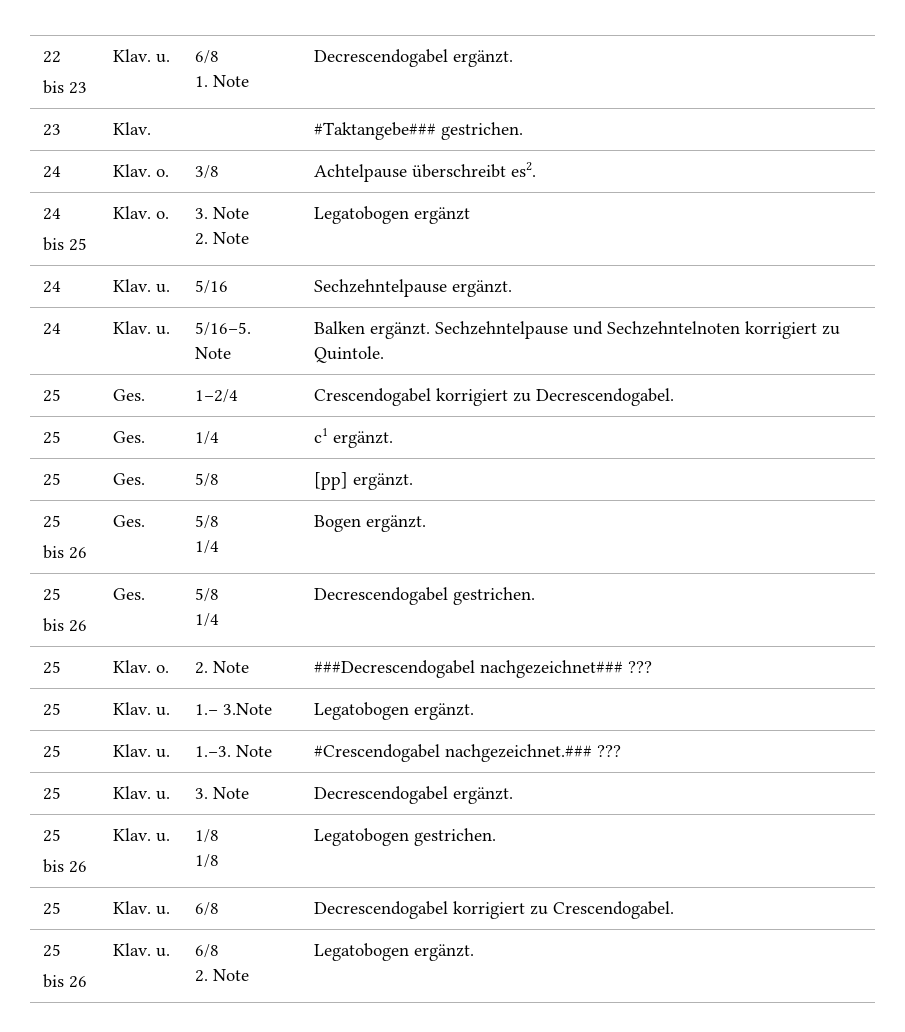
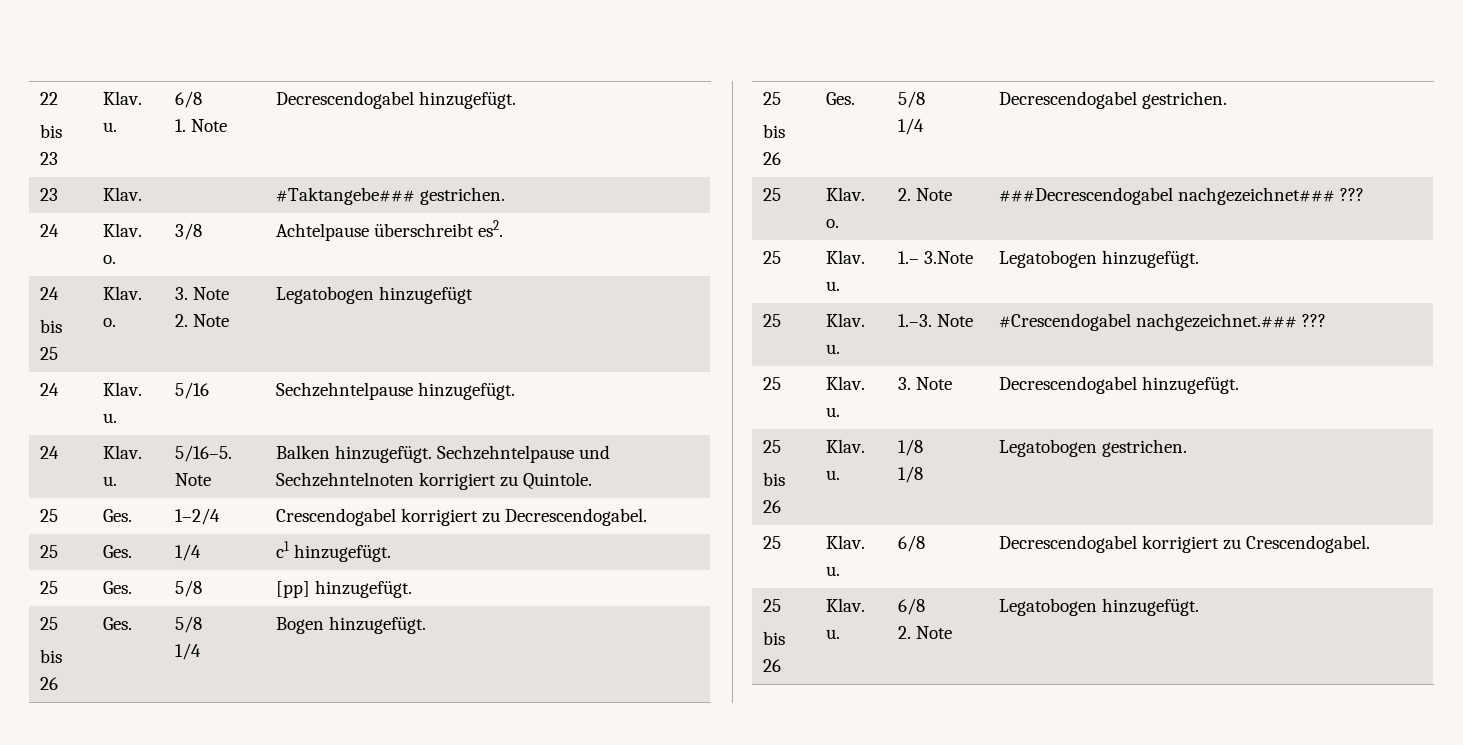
[452,50,513,67] ergänzt. -> [418,91,516,109] hinzugefügt.
[413,207,470,224] ergänzt -> [378,286,473,304] hinzugefügt
[451,280,512,297] ergänzt. -> [417,382,515,400] hinzugefügt.
[369,322,430,339] ergänzt. -> [334,445,432,463] hinzugefügt.
[332,431,393,448] ergänzt. -> [293,544,391,562] hinzugefügt.
[352,473,413,490] ergänzt. -> [314,580,412,598] hinzugefügt.
[365,515,426,532] ergänzt. -> [328,616,426,634] hinzugefügt.
[413,703,474,720] ergänzt. -> [1101,250,1199,268] hinzugefügt.
[452,787,513,804] ergänzt. -> [1141,376,1239,394] hinzugefügt.
[413,944,474,961] ergänzt. -> [1101,598,1199,616] hinzugefügt.

